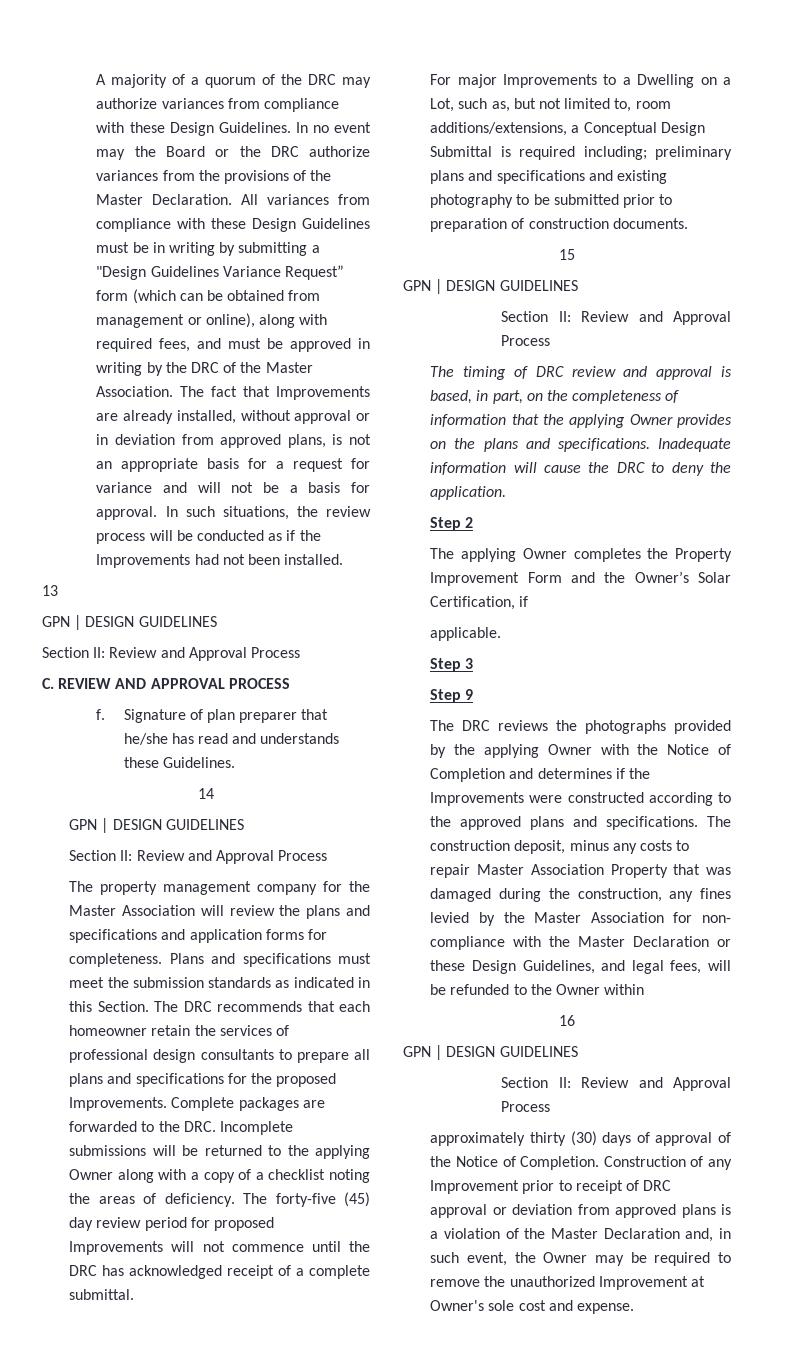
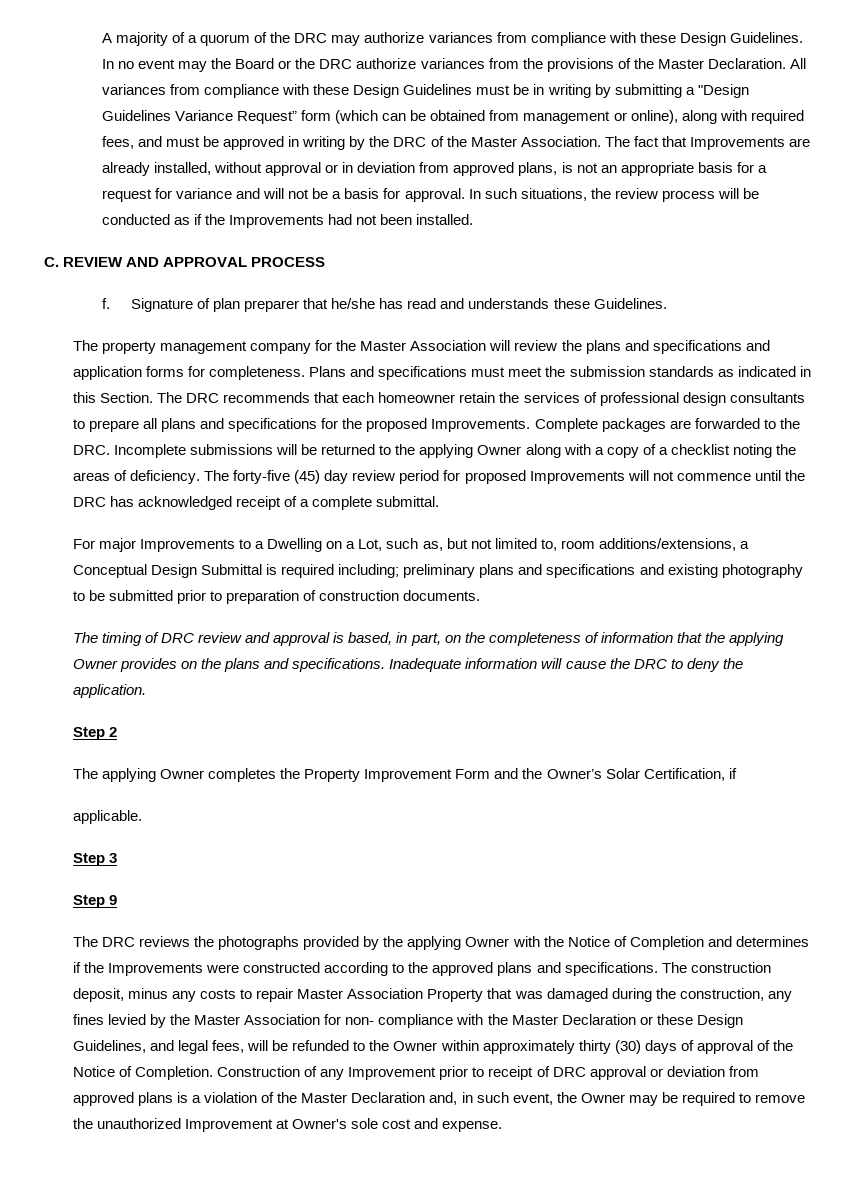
[42,585,58,596] [42,615,217,630] [42,647,300,661] // 13 // GPN | DESIGN GUIDELINES // Section II: Review and Approval Process -> (474, 219) none
[198,788,214,799] [69,818,244,833] [69,850,328,864] // 14 // GPN | DESIGN GUIDELINES // Section II: Review and Approval Process -> (667, 303) none
[559,249,575,260] [403,279,578,294] [501,311,731,325] [501,335,551,346] // 15 // GPN | DESIGN GUIDELINES // Section II: Review and Approval Process -> (481, 595) none
[559,1015,575,1026] [403,1045,578,1060] [501,1077,731,1091] [501,1101,551,1112] // 16 // GPN | DESIGN GUIDELINES // Section II: Review and Approval Process // -> (479, 1045) none

